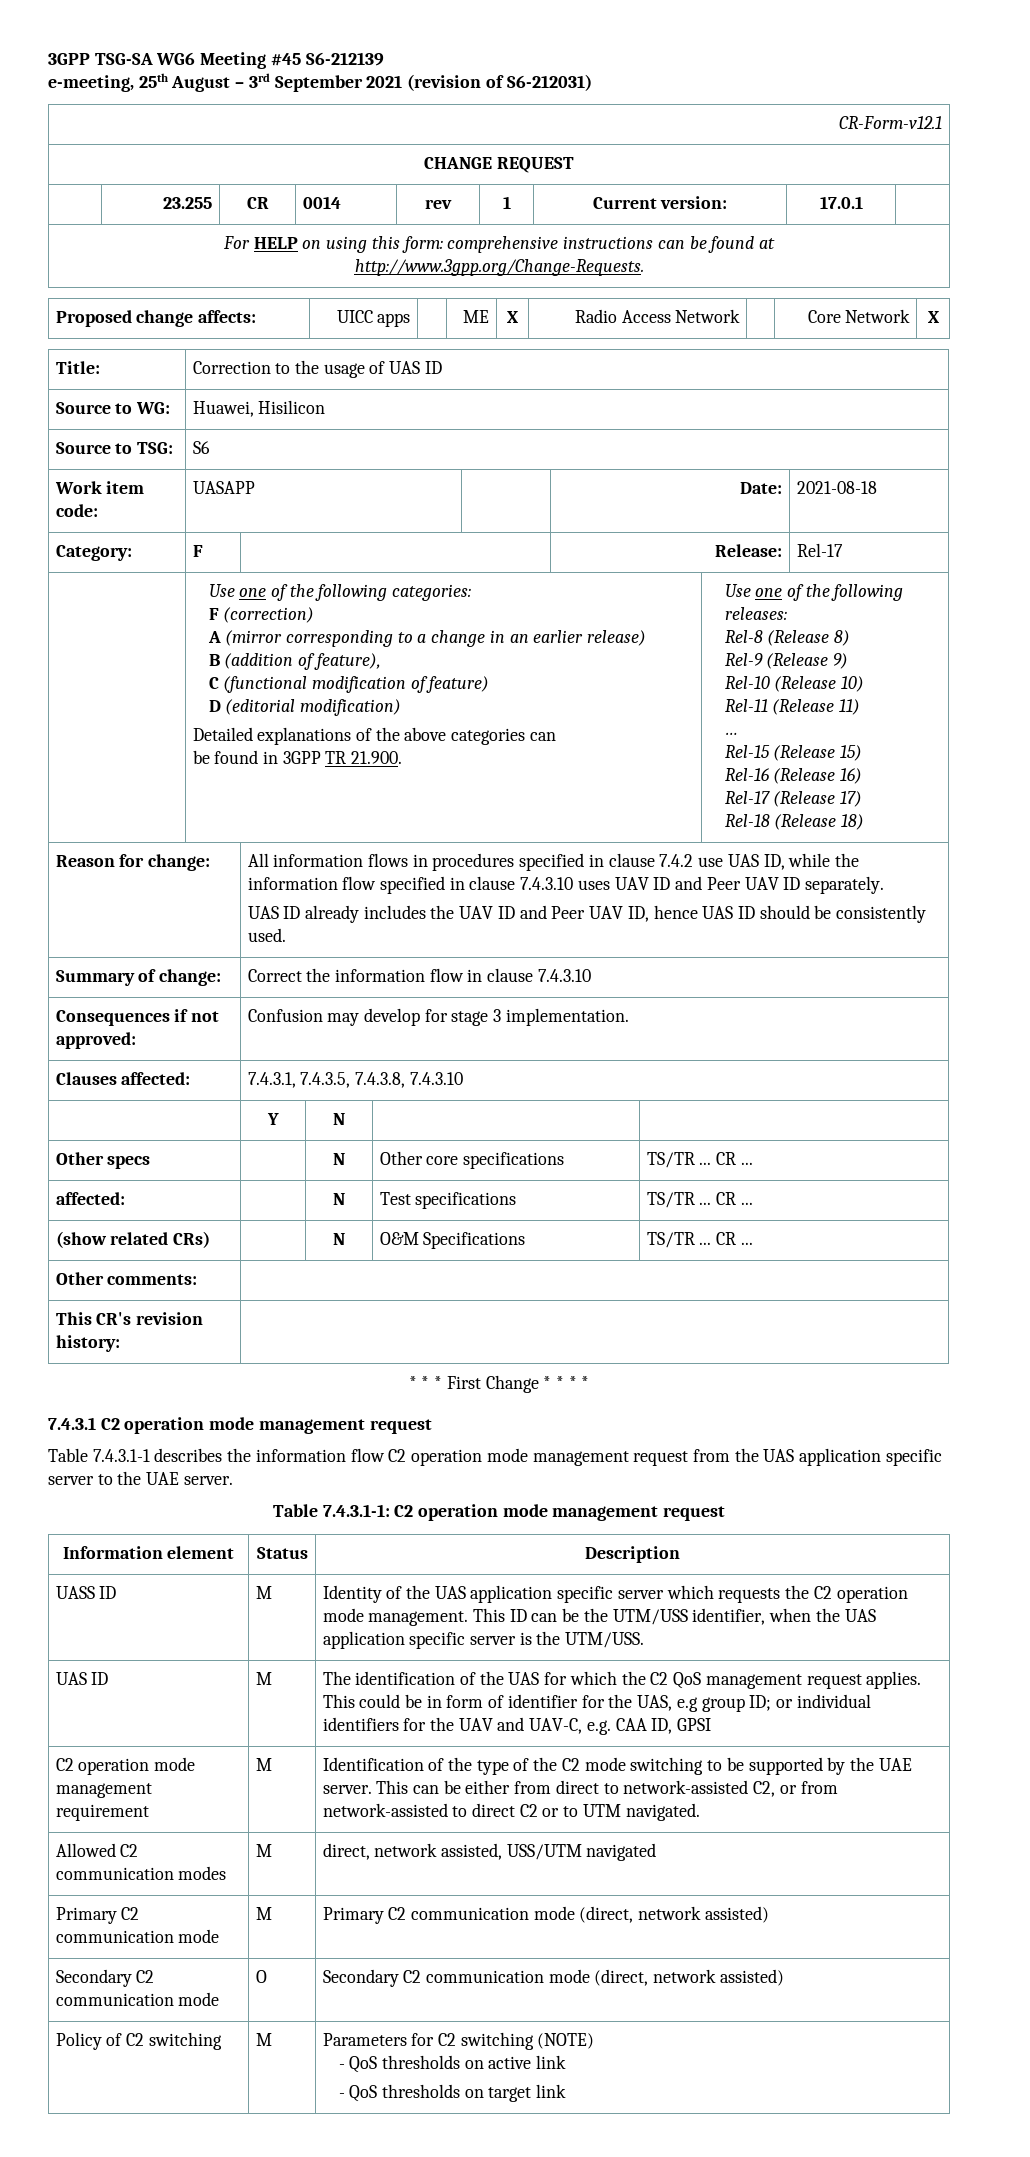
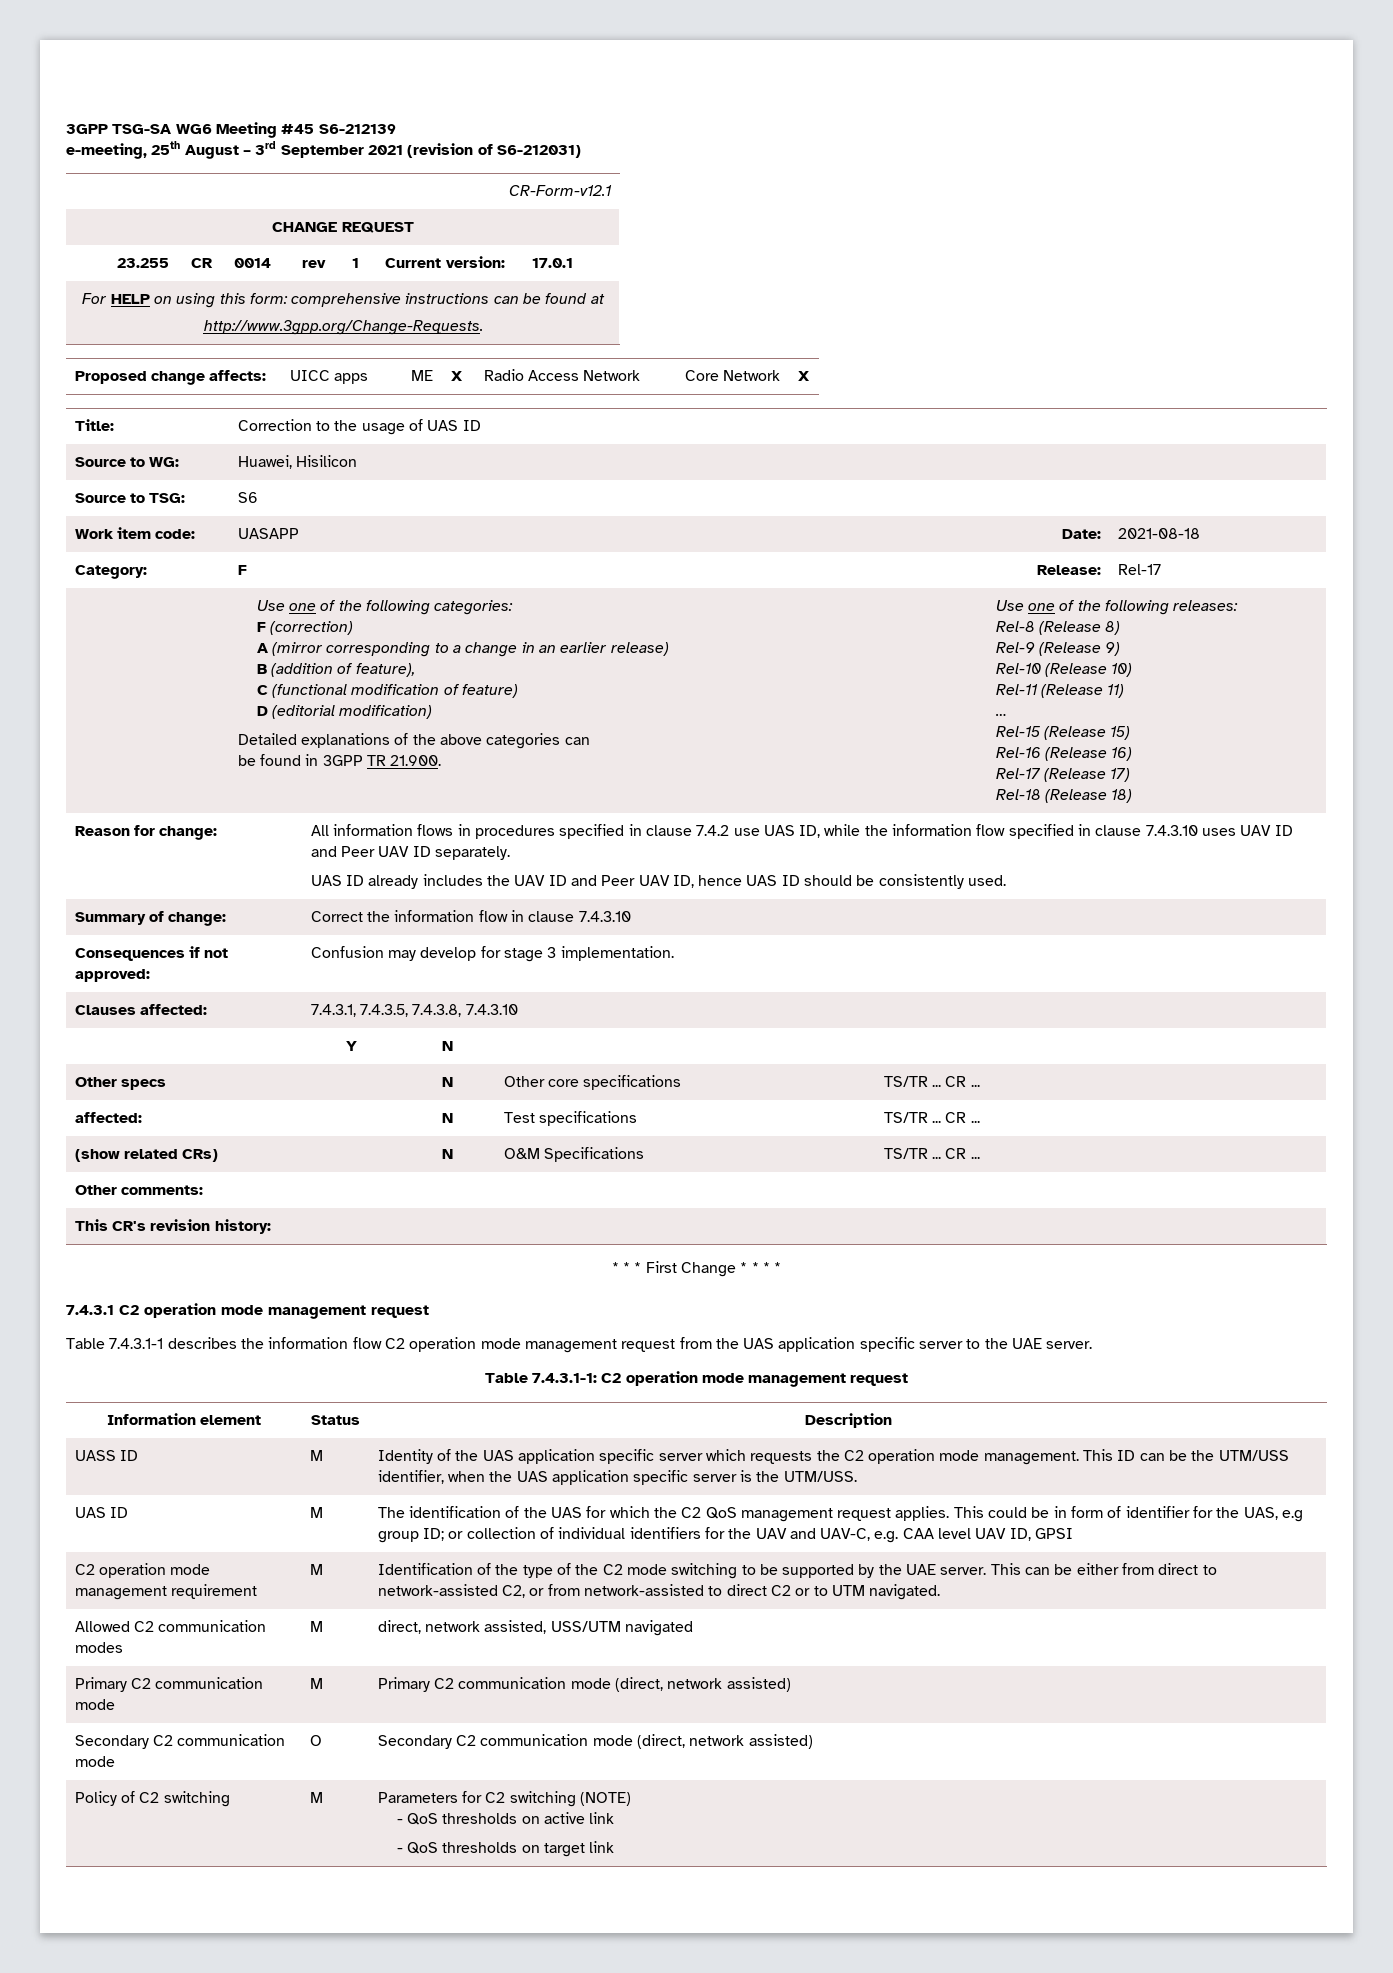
(793, 1703) none -> [466,1527,554,1539] collection of
(647, 1724) none -> [938,1528,1007,1539] level UAV

